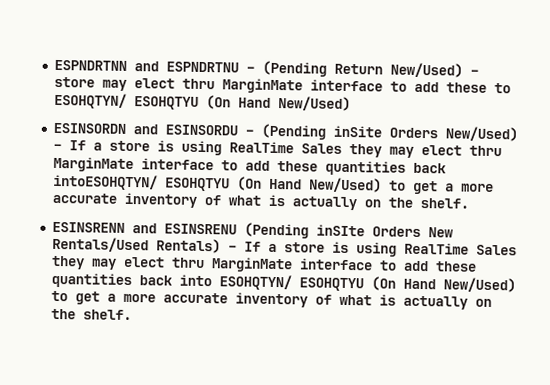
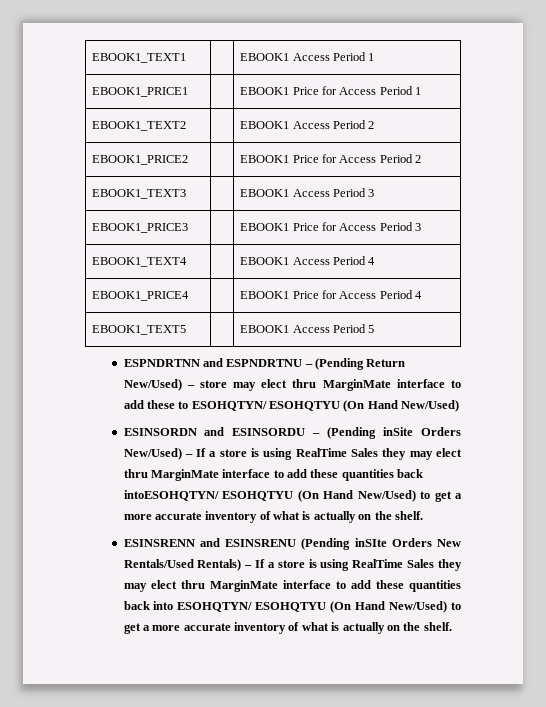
(53, 65) none -> [92,53,187,63] [240,52,375,61] [92,87,189,97] [240,86,422,95] [92,121,187,131] [240,120,375,129] [92,155,189,165] [240,154,422,163] [92,189,187,199] [240,188,375,197] [92,223,189,233] [240,222,422,231] [92,257,188,267] [240,256,376,265] [92,291,190,301] [240,290,423,299] [92,325,187,335] [240,324,375,333] EBOOK1_TEXT1 | | EBOOK1 Access Period 1 // EBOOK1_PRICE1 | | EBOOK1 Price for Access Period 1 // EBOOK1_TEXT2 | | EBOOK1 Access Period 2 // EBOOK1_PRICE2 | | EBOOK1 Price for Access Period 2 // EBOOK1_TEXT3 | | EBOOK1 Access Period 3 // EBOOK1_PRICE3 | | EBOOK1 Price for Access Period 3 // EBOOK1_TEXT4 | | EBOOK1 Access Period 4 // EBOOK1_PRICE4 | | EBOOK1 Price for Access Period 4 // EBOOK1_TEXT5 | | EBOOK1 Access Period 5 //

